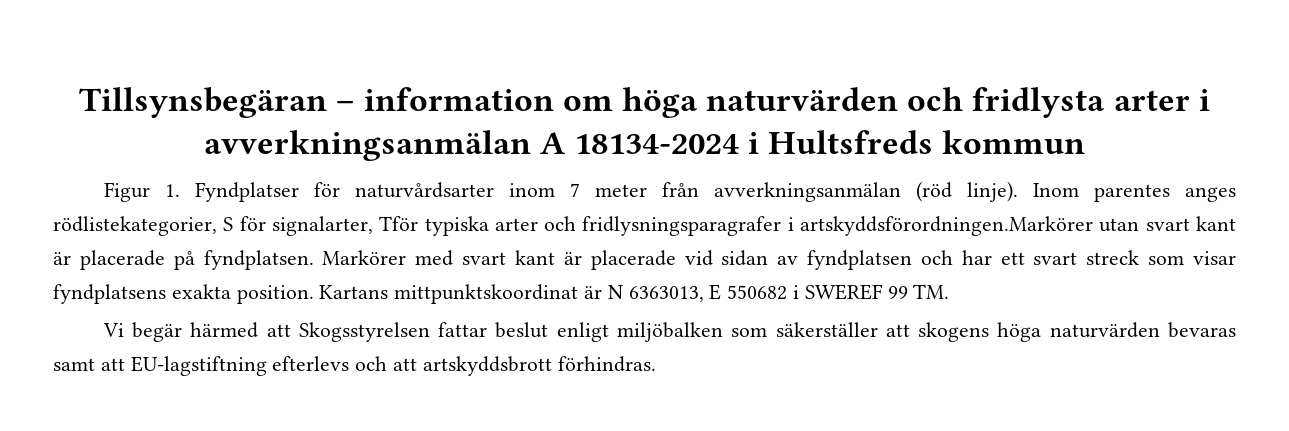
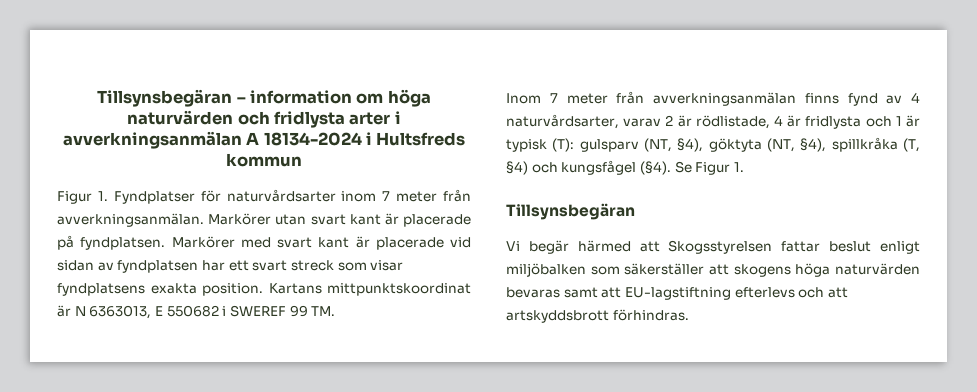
[713,181,1236,202] [53,216,1094,236] avverkningsanmälan (röd linje). Inom parentes anges rödlistekategorier, S för signalarter, Tför typiska arter och fridlysningsparagrafer i artskyddsförordningen.Markörer -> [57,213,272,227] avverkningsanmälan. Markörer
[920,250,953,265] och -> (199, 266) none
(950, 291) none -> [506,91,920,106] [506,114,920,129] [506,137,920,152] [506,160,744,175] [506,203,635,220] // Inom 7 meter från avverkningsanmälan finns fynd av 4 naturvårdsarter, varav 2 är rödlistade, 4 är fridlysta och 1 är typisk (T): gulsparv (NT, §4), göktyta (NT, §4), spillkråka (T, §4) och kungsfågel (§4). Se Figur 1. // Tillsynsbegäran

